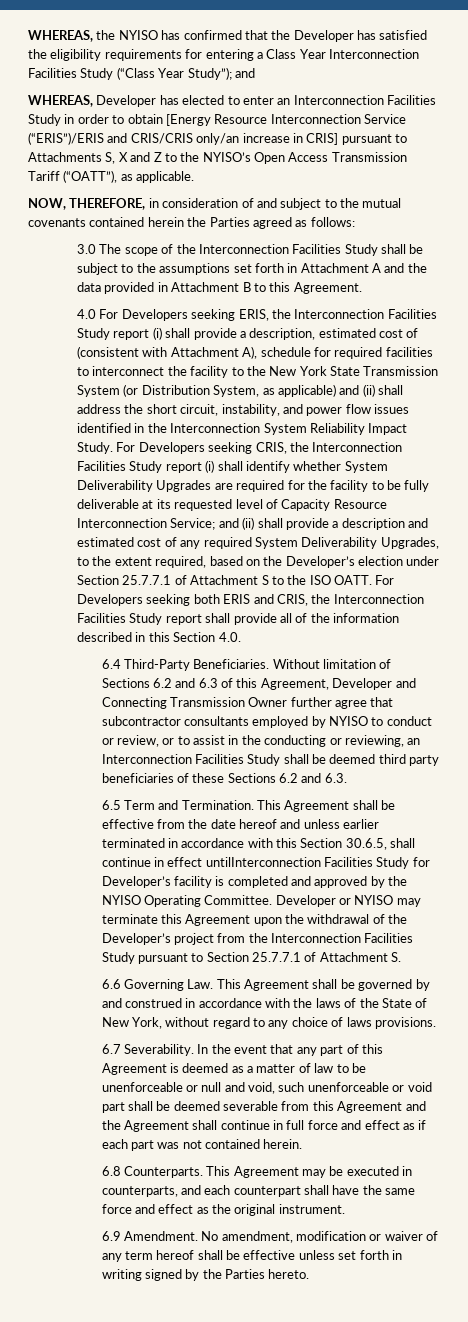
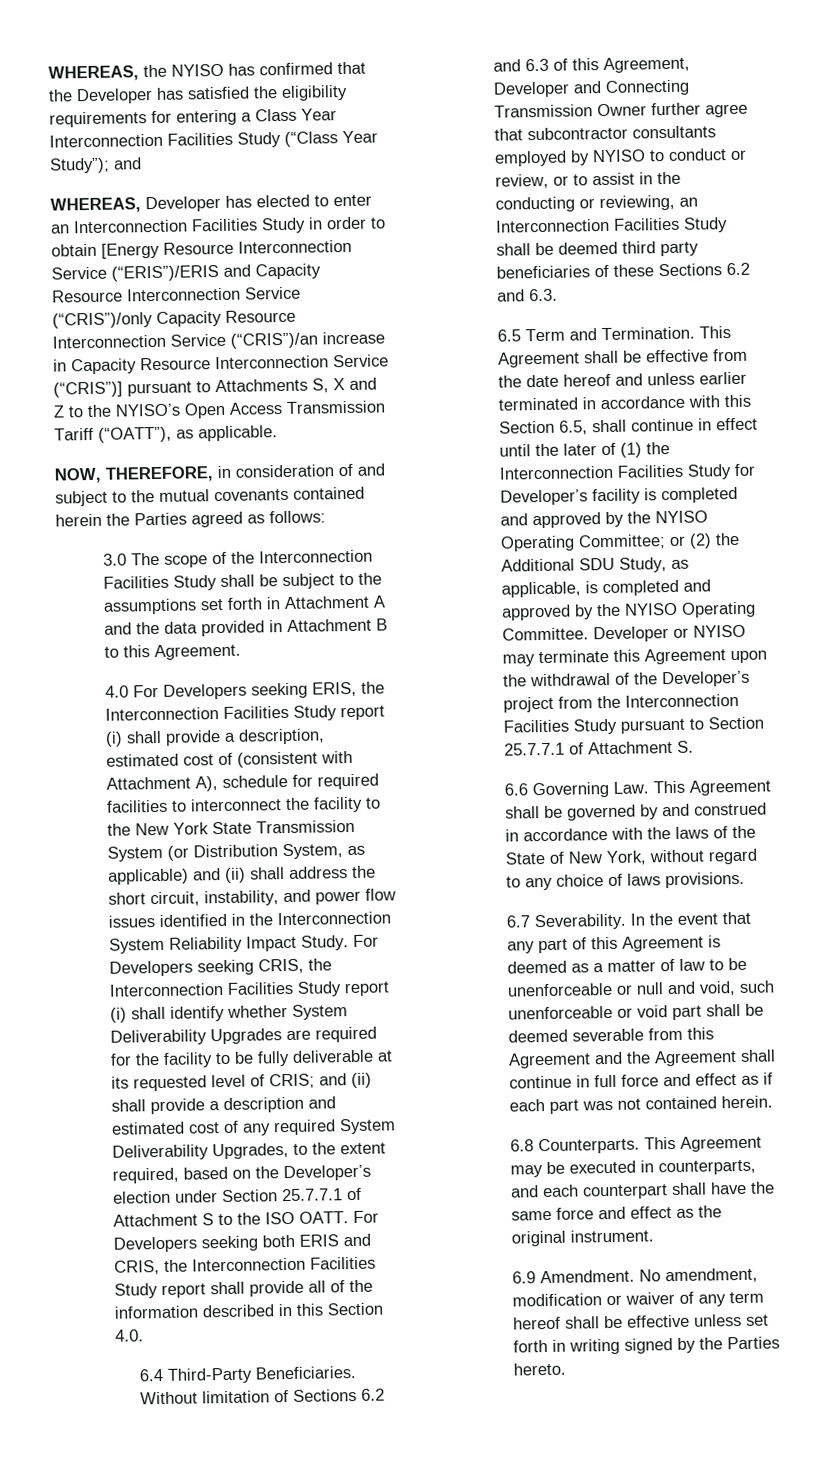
[130,133,339,145] CRIS/CRIS only/an increase in CRIS] -> [255,263,321,280] [52,286,301,303] [52,309,296,329] [52,331,385,349] [53,354,389,375] [53,381,123,398] Capacity Resource Interconnection Service (“CRIS”)/only Capacity Resource Interconnection Service (“CRIS”)/an increase in Capacity Resource Interconnection Service (“CRIS”)]
[281,499,387,511] [77,518,216,530] Capacity Resource Interconnection Service; -> [269,1073,316,1089] CRIS;
[345,838,387,850] 30.6.5, -> [558,420,588,435] 6.5,
[205,857,321,867] untilInterconnection -> [498,442,670,458] [498,465,614,480] until the later of (1) the Interconnection
(201, 901) none -> [577,532,740,550] [500,557,689,573] [500,579,711,598] [500,601,756,621] Committee; or (2) the Additional SDU Study, as applicable, is completed and approved by the NYISO Operating

